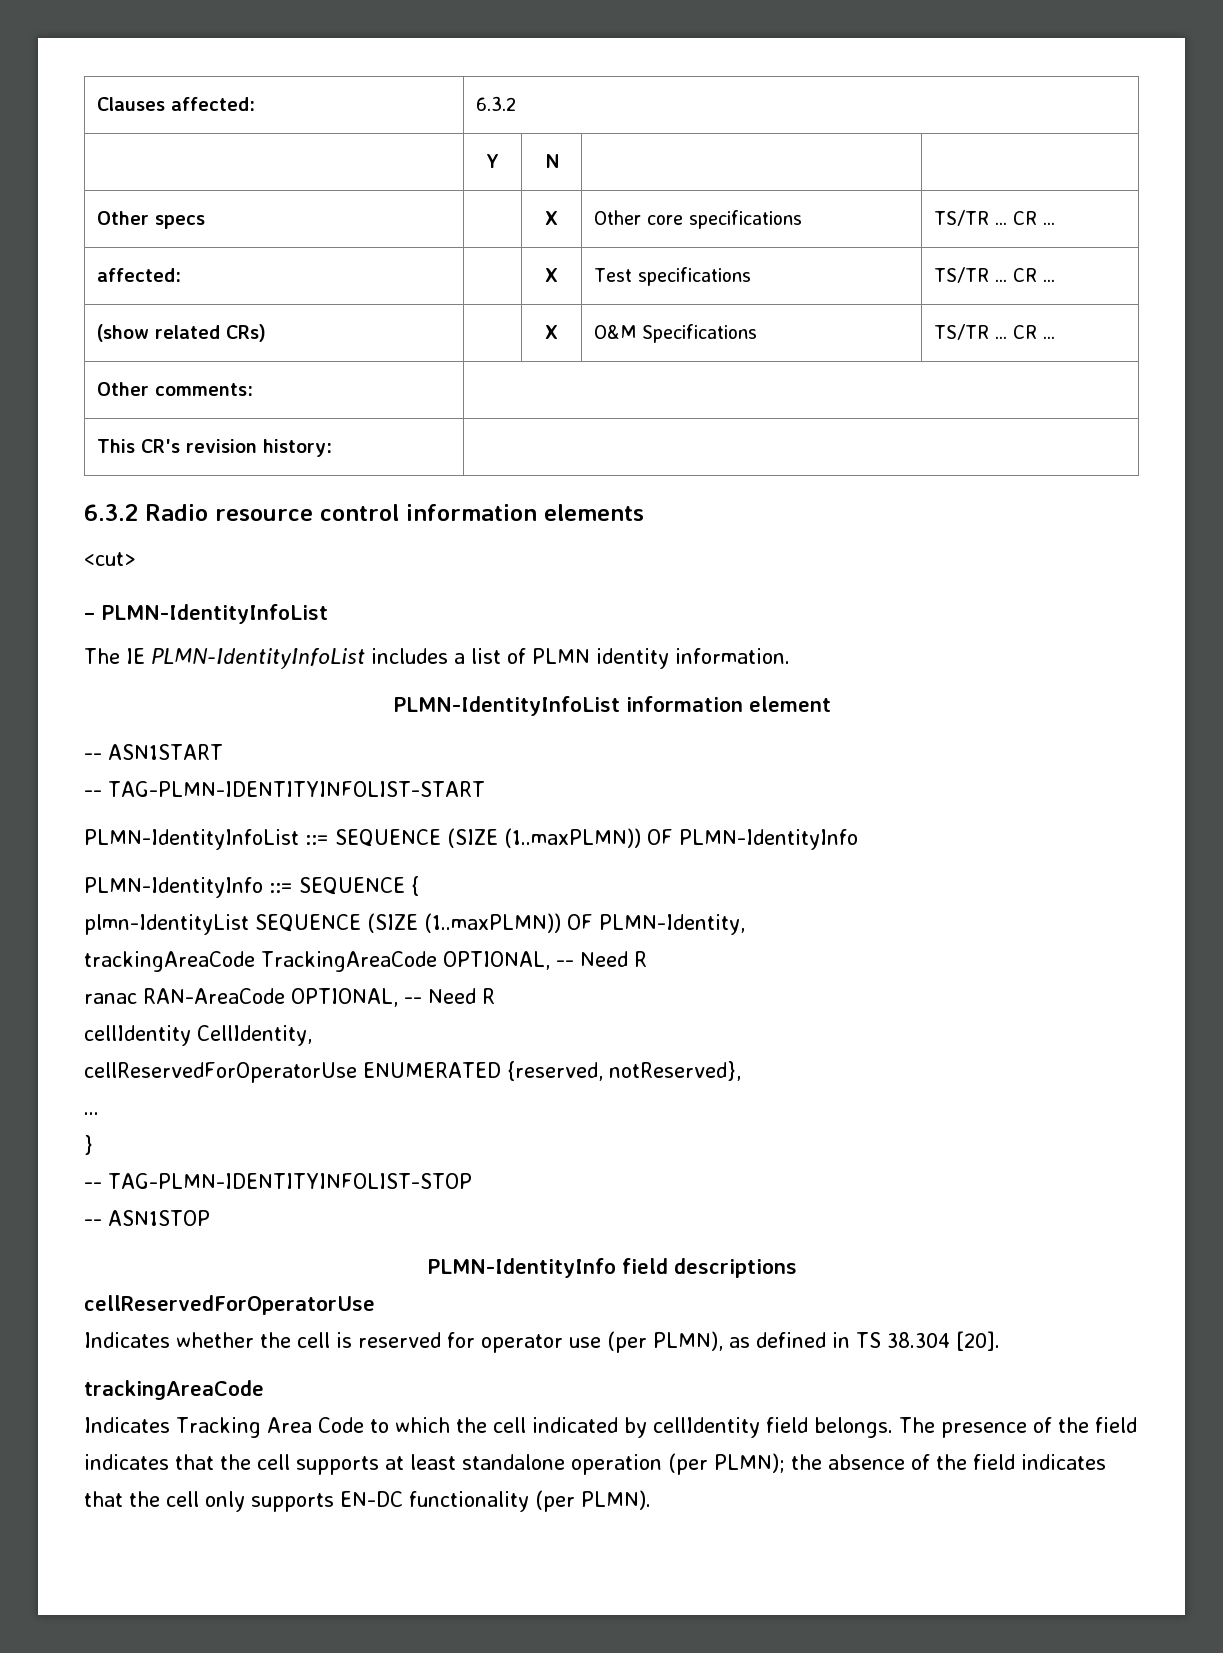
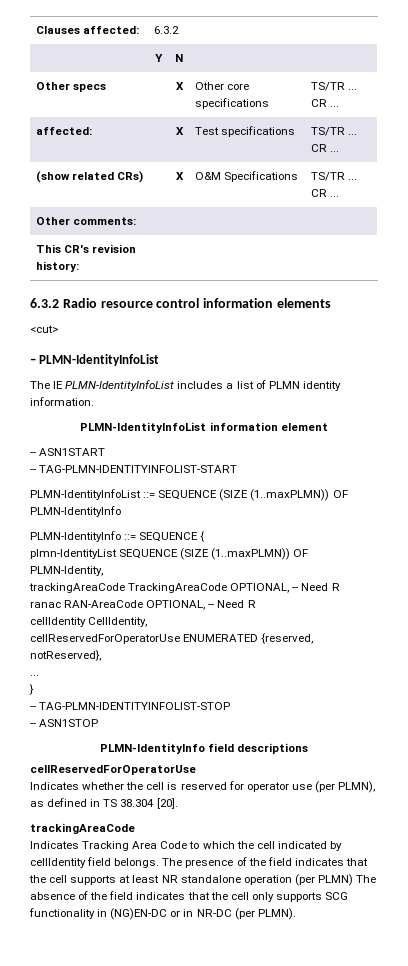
(456, 1462) none -> [161,875,178,883] NR
[714,1453,822,1473] PLMN); the -> [317,874,377,886] PLMN) The
[340,1491,529,1512] EN-DC functionality -> [325,892,349,900] [29,908,232,920] SCG functionality in (NG)EN-DC or in NR-DC

